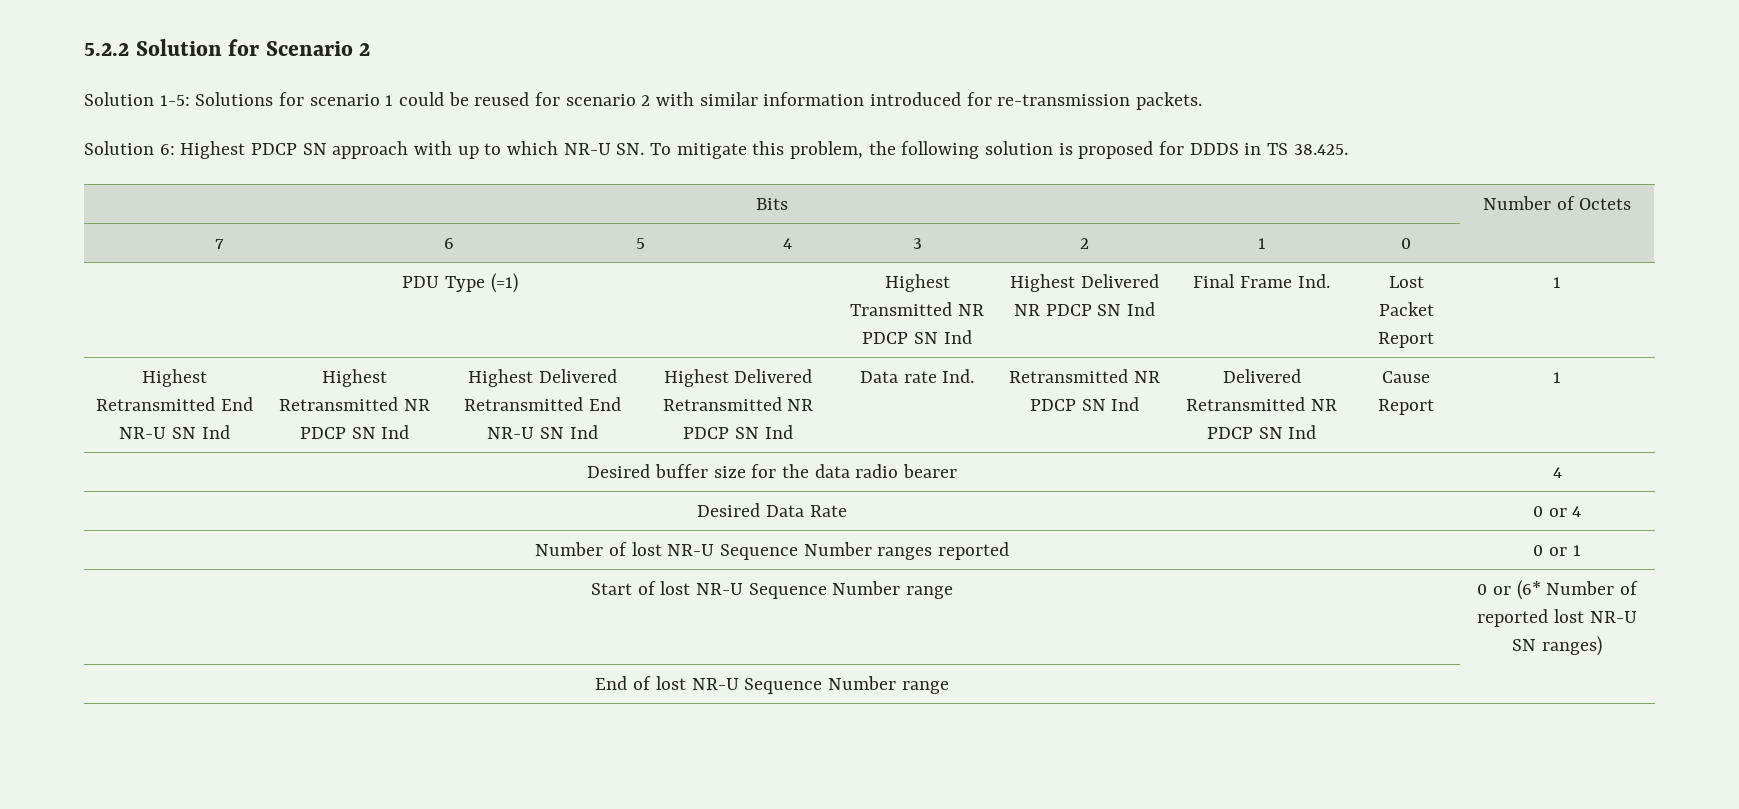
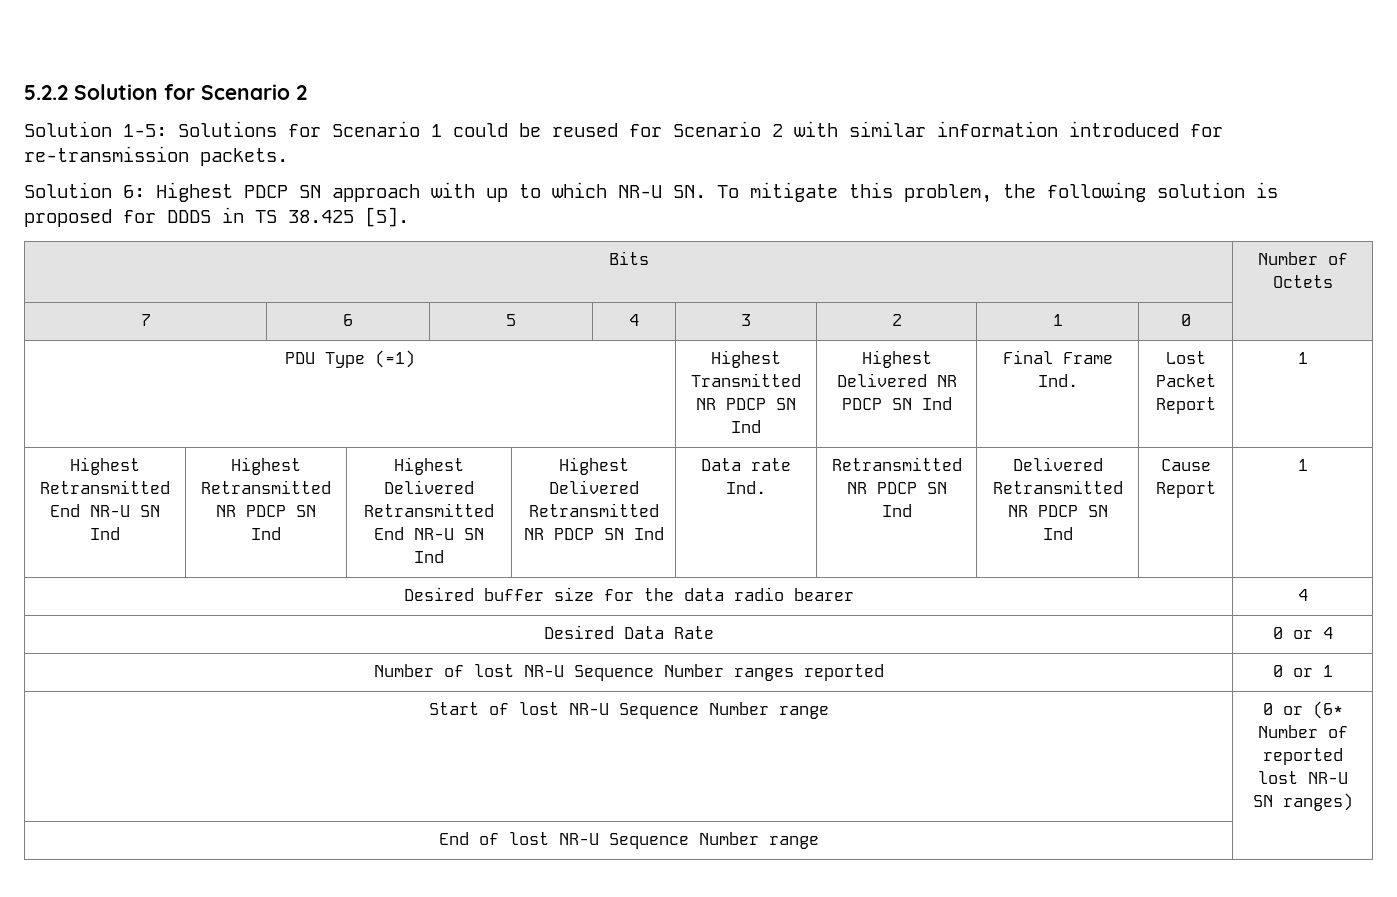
[309,94,380,106] scenario -> [332,121,420,137] Scenario
[565,94,636,106] scenario -> [673,121,761,137] Scenario
[1293,144,1348,155] 38.425. -> [288,207,409,227] 38.425 [5].

